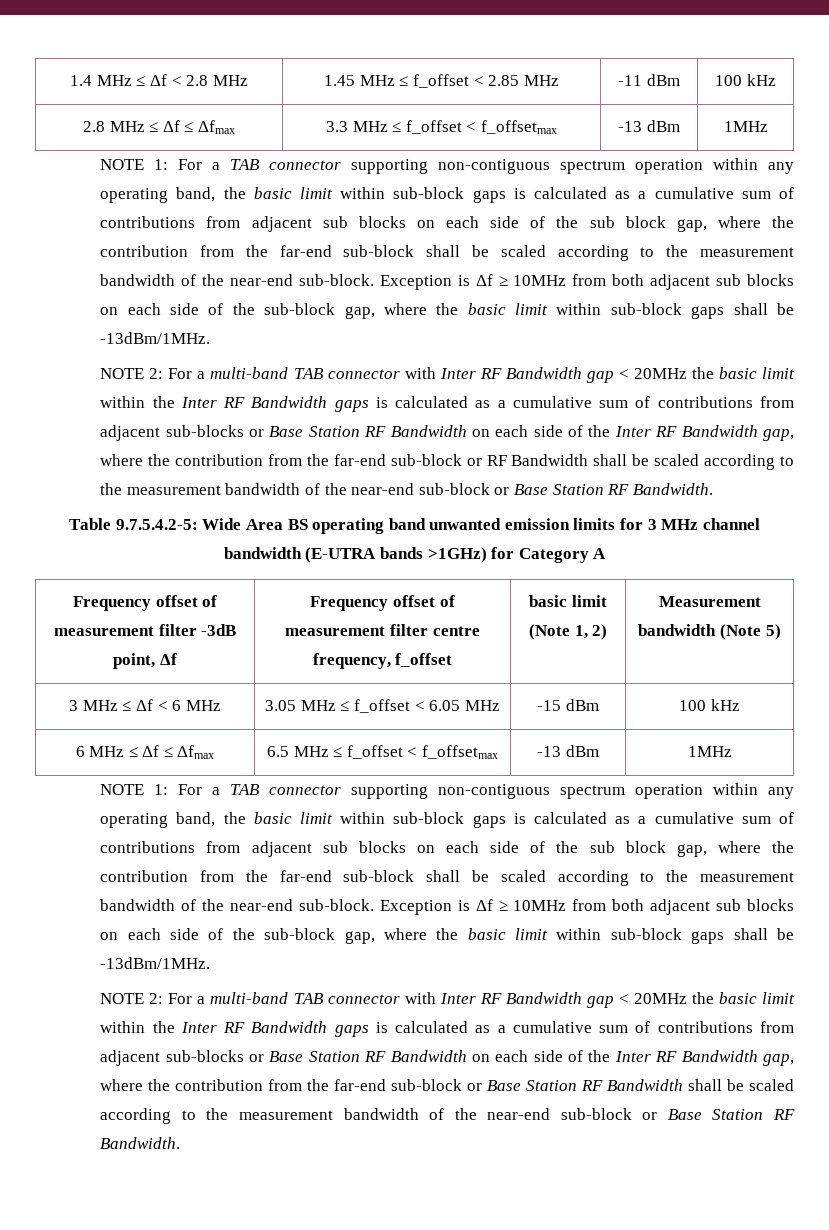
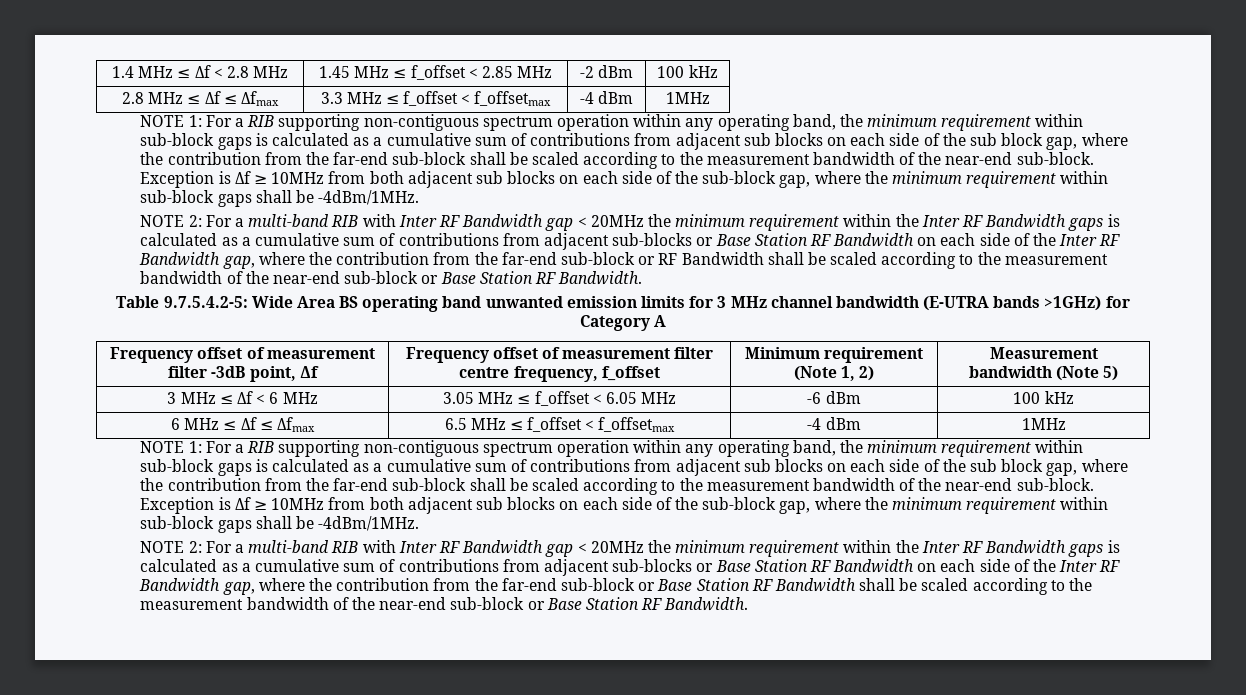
[618,75,643,86] -11 -> [579,66,594,78] -2
[618,120,680,132] [723,121,768,132] [100,158,794,174] [100,187,334,203] -13 dBm | 1MHz // NOTE 1: For a TAB connector supporting non-contiguous spectrum operation within any operating band, the basic limit -> [579,91,634,104] [665,92,710,104] [140,114,1032,131] -4 dBm | 1MHz // NOTE 1: For a RIB supporting non-contiguous spectrum operation within any operating band, the minimum requirement
[467,303,795,319] [100,332,211,344] [100,367,796,383] basic limit within sub-block gaps shall be -13dBm/1MHz. // NOTE 2: For a multi-band TAB connector with Inter RF Bandwidth gap < 20MHz the basic limit -> [891,171,1109,188] [140,190,420,207] [140,214,840,231] minimum requirement within sub-block gaps shall be -4dBm/1MHz. // NOTE 2: For a multi-band RIB with Inter RF Bandwidth gap < 20MHz the minimum requirement
[529,595,607,607] basic limit -> [744,347,924,363] Minimum requirement
[537,700,562,711] -15 -> [807,392,822,404] -6
[537,745,599,757] [687,746,732,757] [100,783,794,799] [100,812,334,828] -13 dBm | 1MHz // NOTE 1: For a TAB connector supporting non-contiguous spectrum operation within any operating band, the basic limit -> [807,417,861,430] [1021,418,1066,430] [140,440,1032,457] -4 dBm | 1MHz // NOTE 1: For a RIB supporting non-contiguous spectrum operation within any operating band, the minimum requirement
[467,928,795,944] [100,957,211,969] [100,992,796,1008] basic limit within sub-block gaps shall be -13dBm/1MHz. // NOTE 2: For a multi-band TAB connector with Inter RF Bandwidth gap < 20MHz the basic limit -> [891,497,1109,514] [140,516,420,533] [140,540,840,557] minimum requirement within sub-block gaps shall be -4dBm/1MHz. // NOTE 2: For a multi-band RIB with Inter RF Bandwidth gap < 20MHz the minimum requirement

